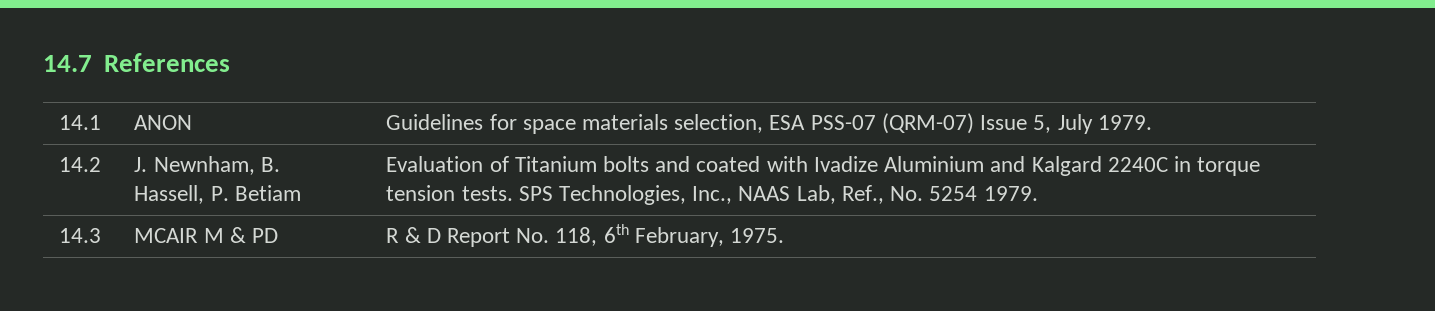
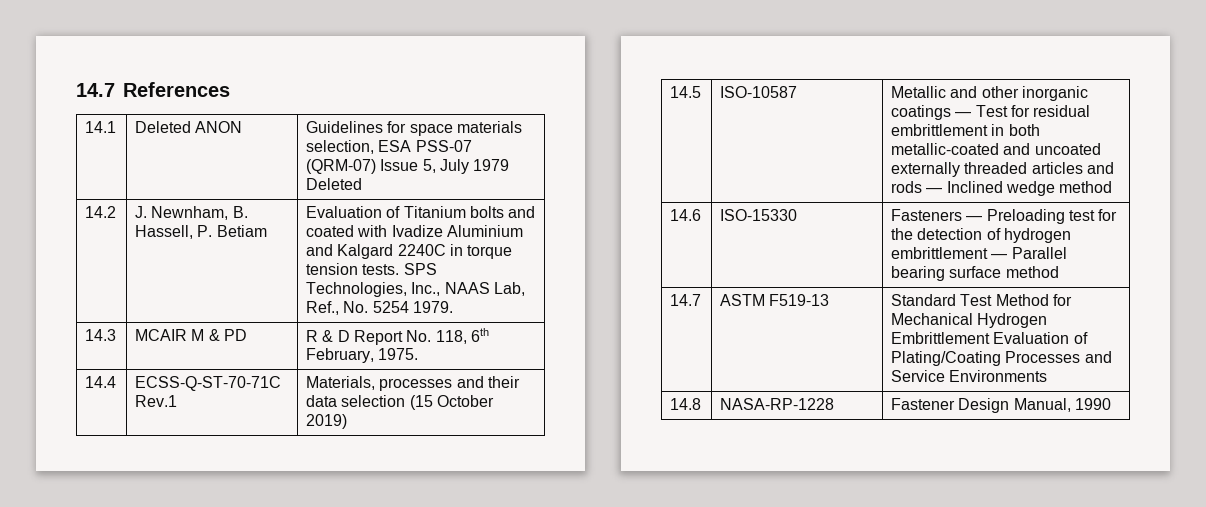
(102, 122) none -> [135,121,192,133] Deleted
[1097,115,1152,130] 1979. -> [473,159,510,171] [306,178,363,190] 1979 Deleted
(785, 235) none -> [85,376,117,388] [135,376,282,391] [135,395,178,407] [306,376,521,391] [306,395,495,410] [306,414,348,429] [670,86,702,98] [720,86,798,98] [891,86,1089,101] [891,105,1091,120] [891,124,1040,136] [891,143,1101,155] [891,162,1115,177] [891,181,1113,196] [670,209,702,221] [720,209,798,221] [891,209,1118,224] [891,228,1072,243] [891,247,1067,259] [891,266,1059,281] [670,294,702,306] [720,294,830,306] [891,294,1073,306] [891,313,1048,328] [891,332,1088,344] [891,351,1112,366] [891,370,1048,382] [670,398,702,410] [720,398,835,410] [891,398,1112,413] // 14.4 | ECSS-Q-ST-70-71C Rev.1 | Materials, processes and their data selection (15 October 2019) // 14.5 | ISO-10587 | Metallic and other inorganic coatings — Test for residual embrittlement in both metallic-coated and uncoated externally threaded articles and rods — Inclined wedge method // 14.6 | ISO-15330 | Fasteners — Preloading test for the detection of hydrogen embrittlement — Parallel bearing surface method // 14.7 | ASTM F519-13 | Standard Test Method for Mechanical Hydrogen Embrittlement Evaluation of Plating/Coating Processes and Service Environments // 14.8 | NASA-RP-1228 | Fastener Design Manual, 1990

